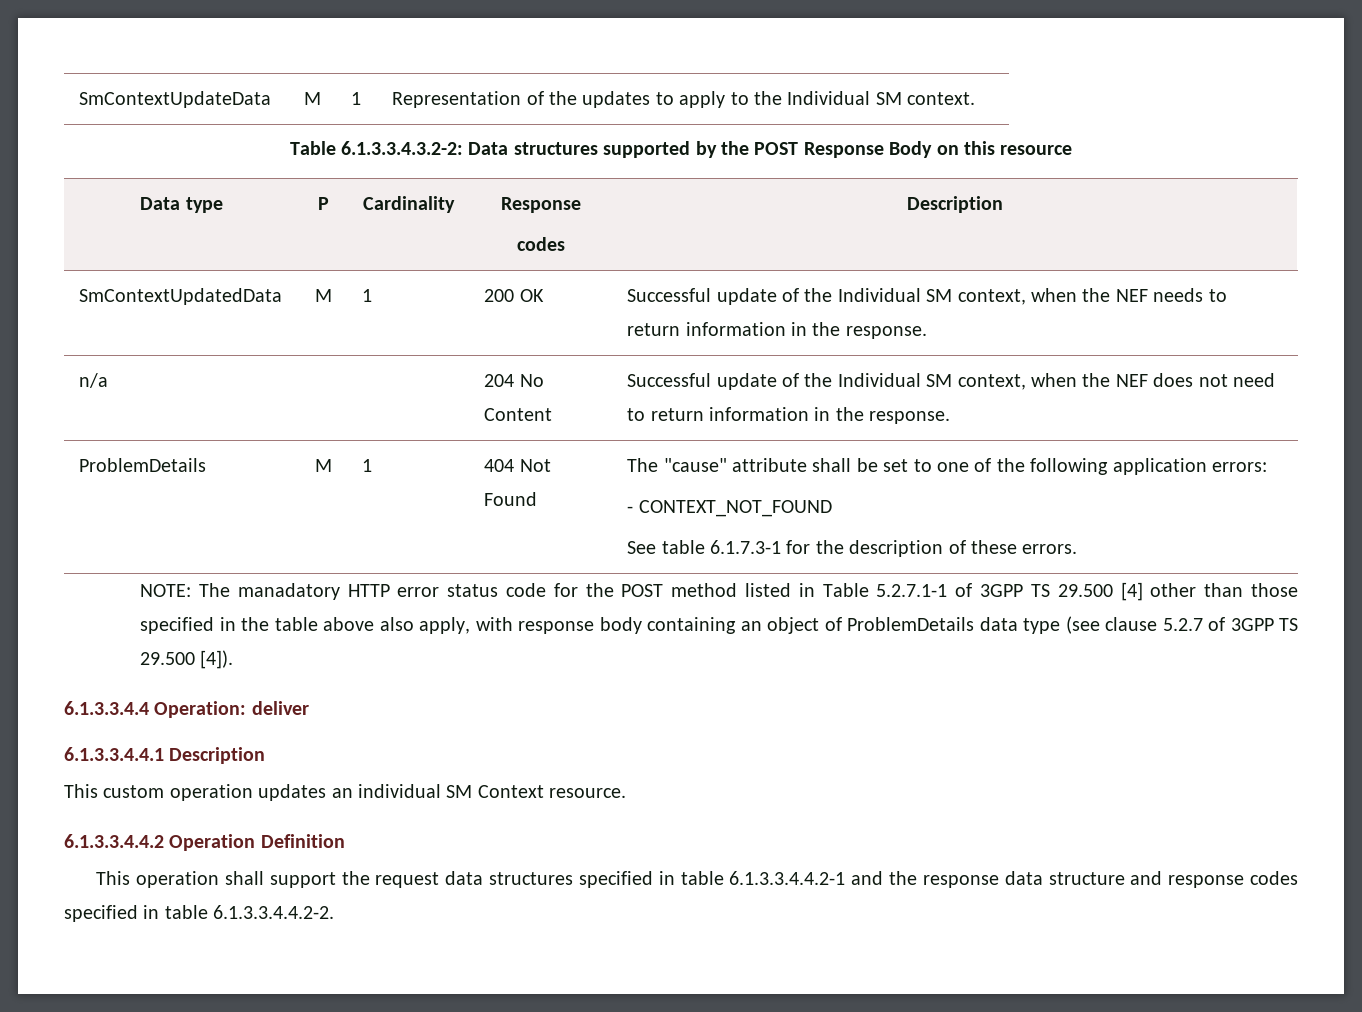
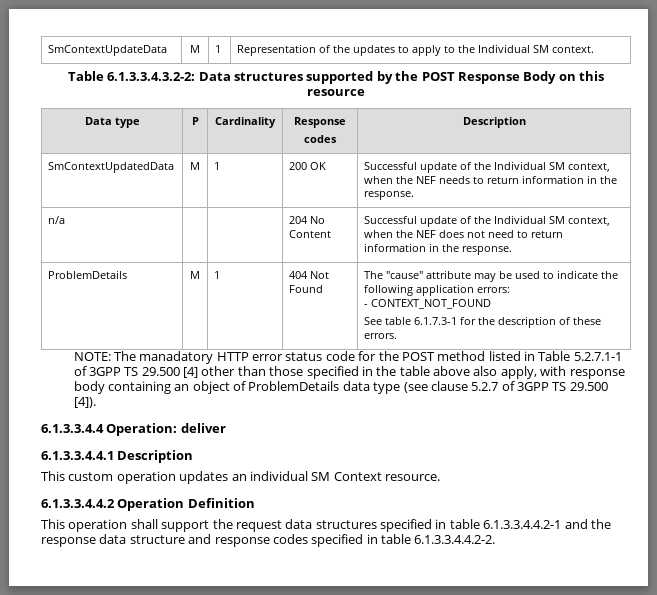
[812,458,992,472] shall be set to one of -> [474,270,599,282] may be used to indicate

